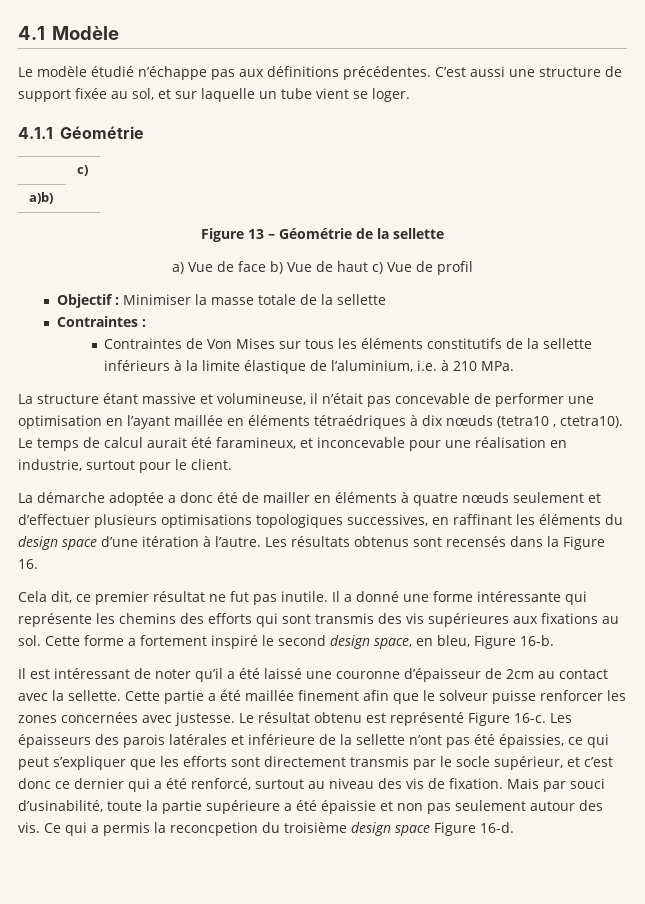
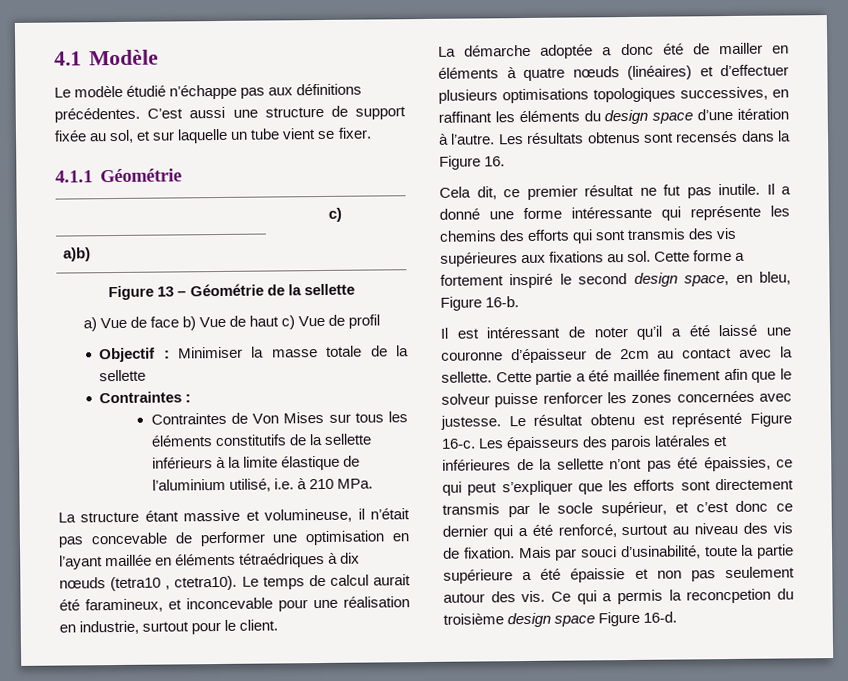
[372,88,410,102] loger. -> [337,127,372,139] fixer.
[331,360,414,372] l’aluminium, -> [151,478,271,492] l’aluminium utilisé,
[513,492,584,503] seulement -> [627,65,692,80] (linéaires)
[248,734,315,745] inférieure -> [442,459,511,471] inférieures

